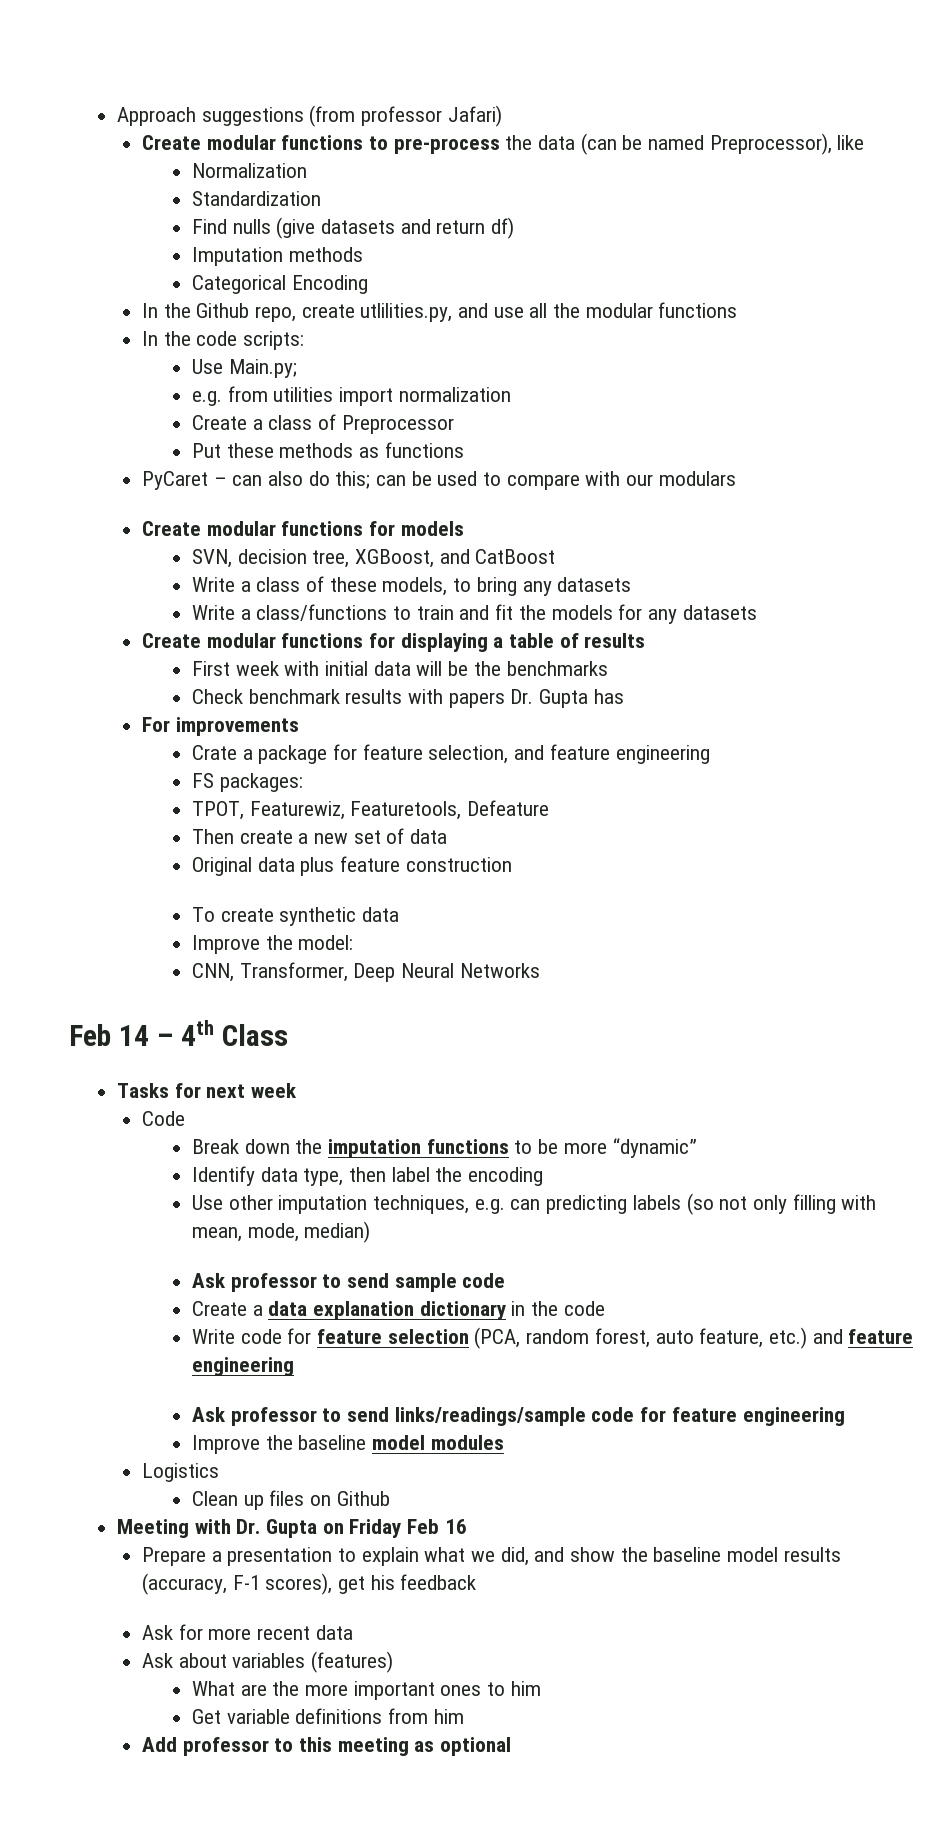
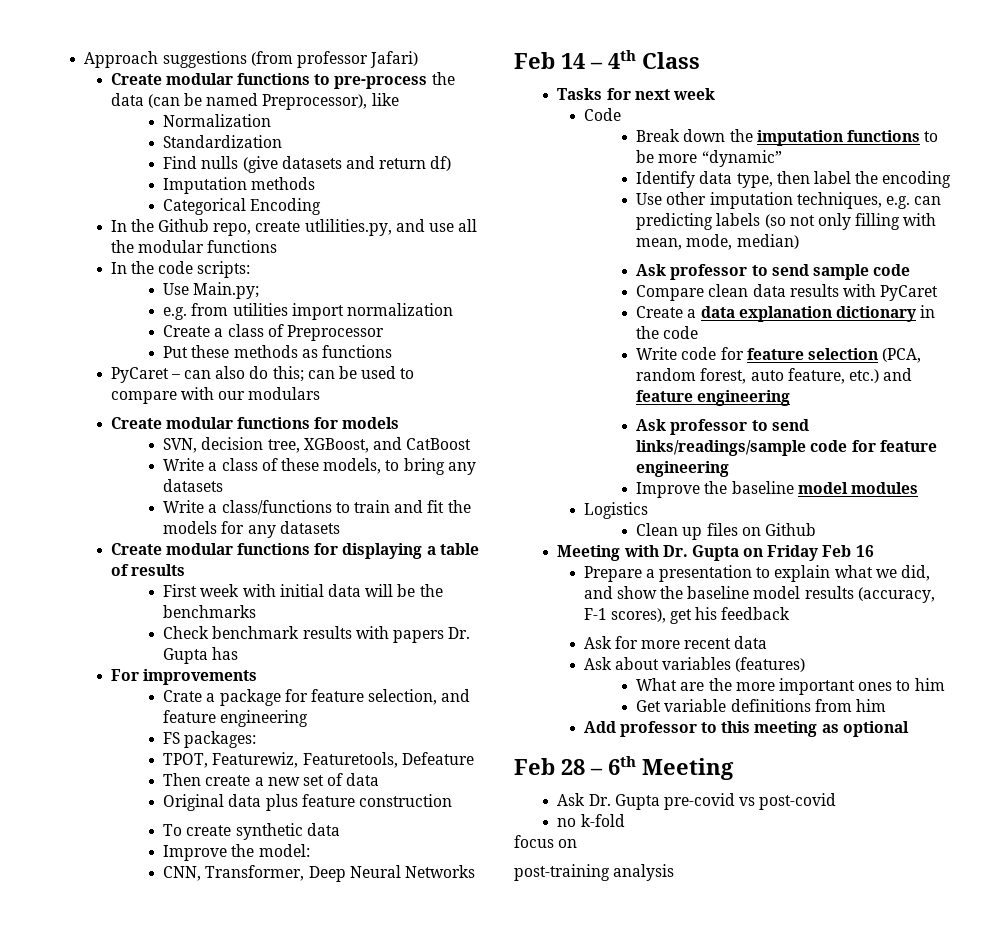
(506, 1280) none -> [636,284,939,301] // Compare clean data results with PyCaret
(512, 1746) none -> [514,756,734,780] [557,793,837,810] [557,814,625,827] [514,835,578,848] [514,864,675,881] // Feb 28 – 6th Meeting // Ask Dr. Gupta pre-covid vs post-covid // no k-fold // focus on // post-training analysis

